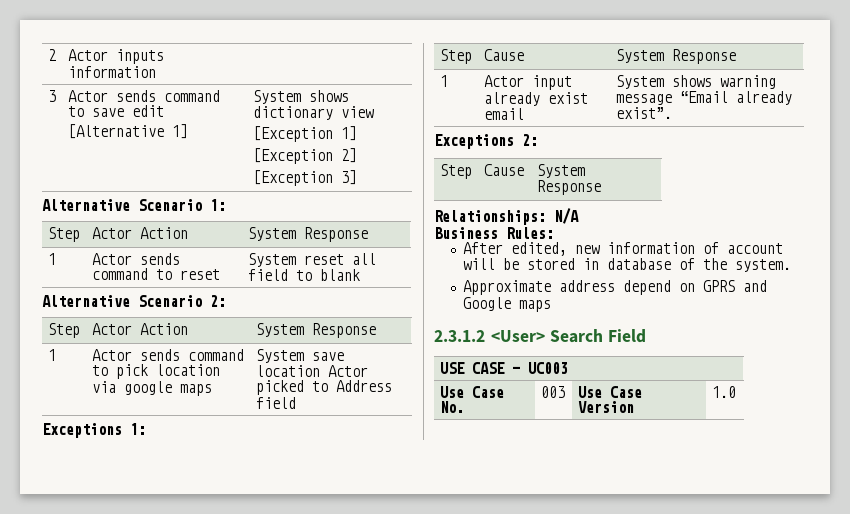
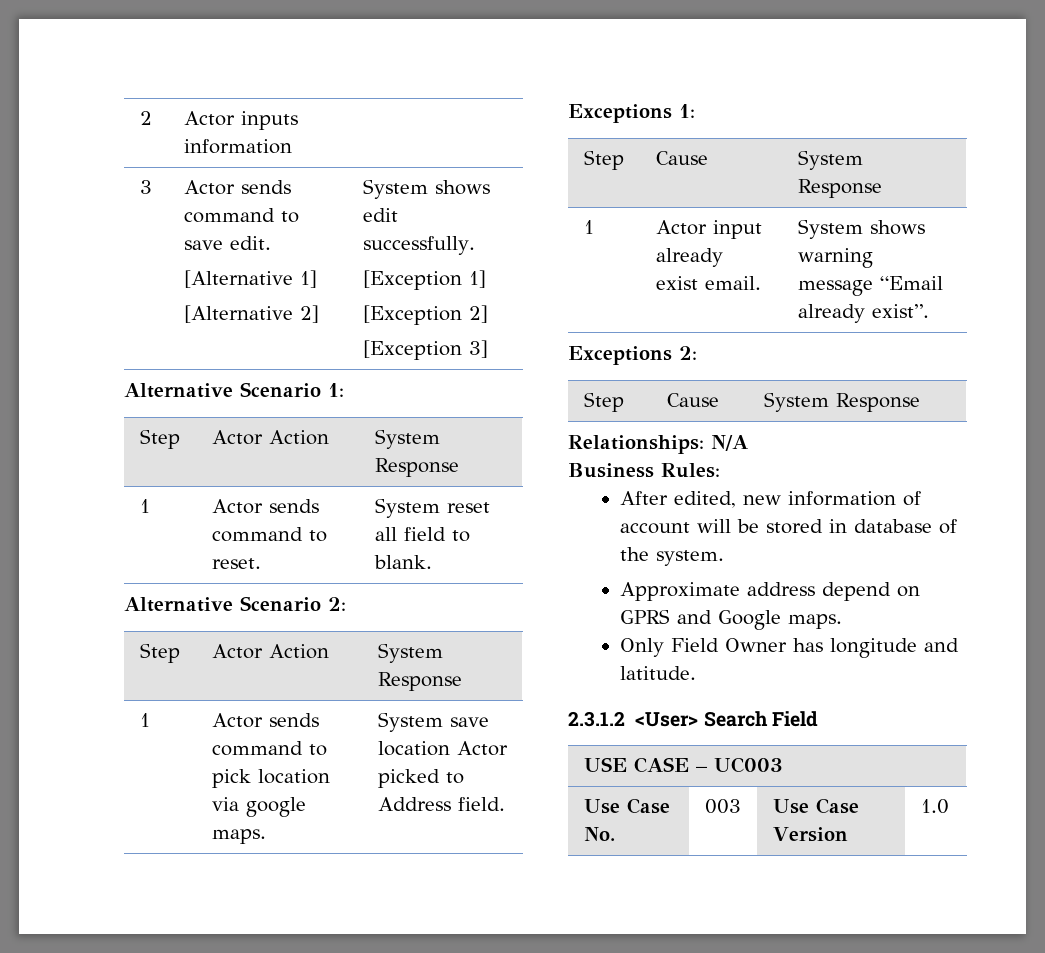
[131,105,164,117] edit -> [229,236,271,250] edit.
[252,90,349,104] [252,106,374,120] | System shows dictionary view -> [183,305,319,323] [362,179,490,199] [362,208,398,222] [362,236,475,255] // [Alternative 2] | System shows edit successfully.
[179,269,220,280] reset -> [211,558,261,569] reset.
[319,269,360,281] blank -> [373,555,432,569] blank.
[179,384,212,396] maps -> [211,829,266,844] maps.
[255,397,296,409] field -> [457,797,505,811] field.
[483,108,524,120] email -> [704,276,761,290] email.
[518,300,551,312] maps -> [788,614,843,629] [620,638,960,658] [620,666,697,680] maps. // Only Field Owner has longitude and latitude.

